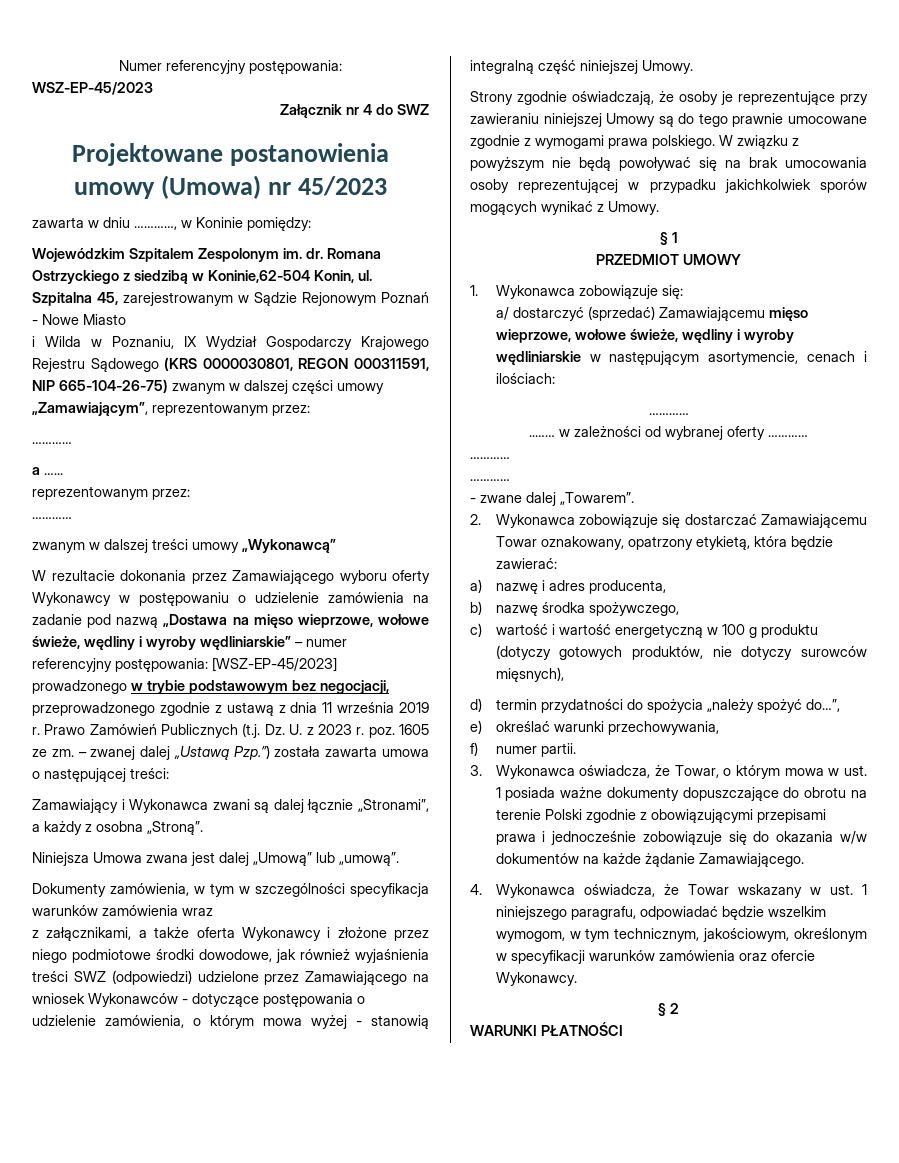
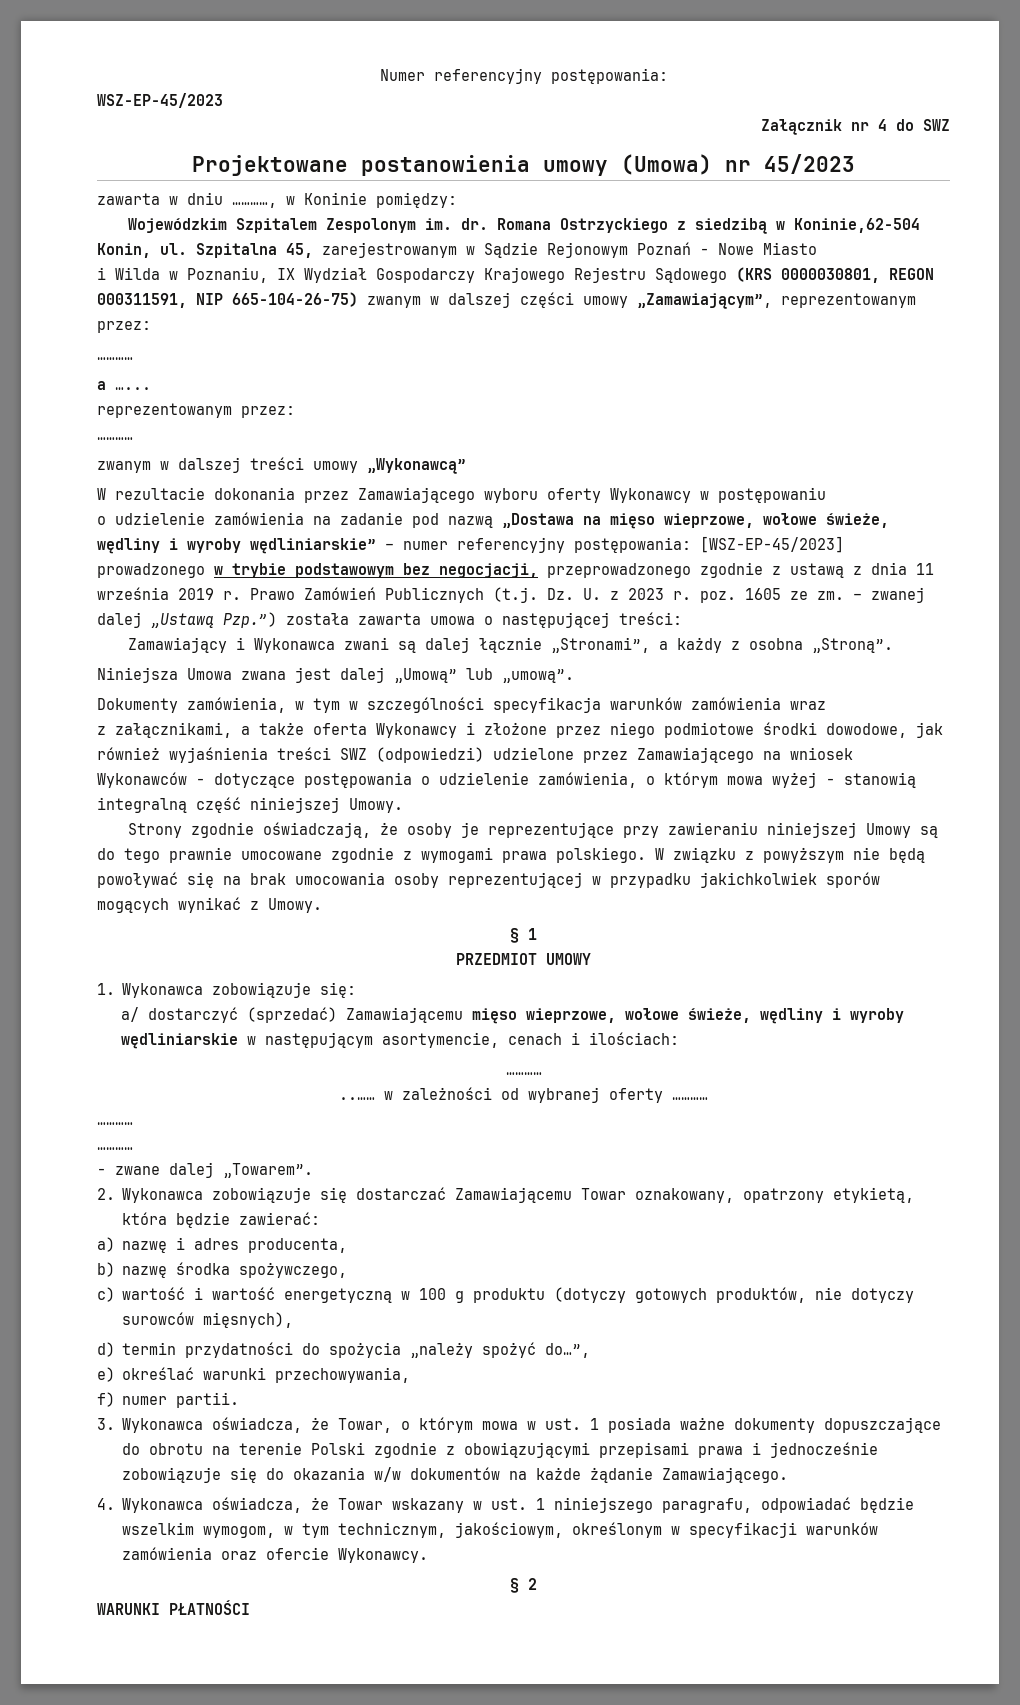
(229, 599) none -> (826, 495) //

